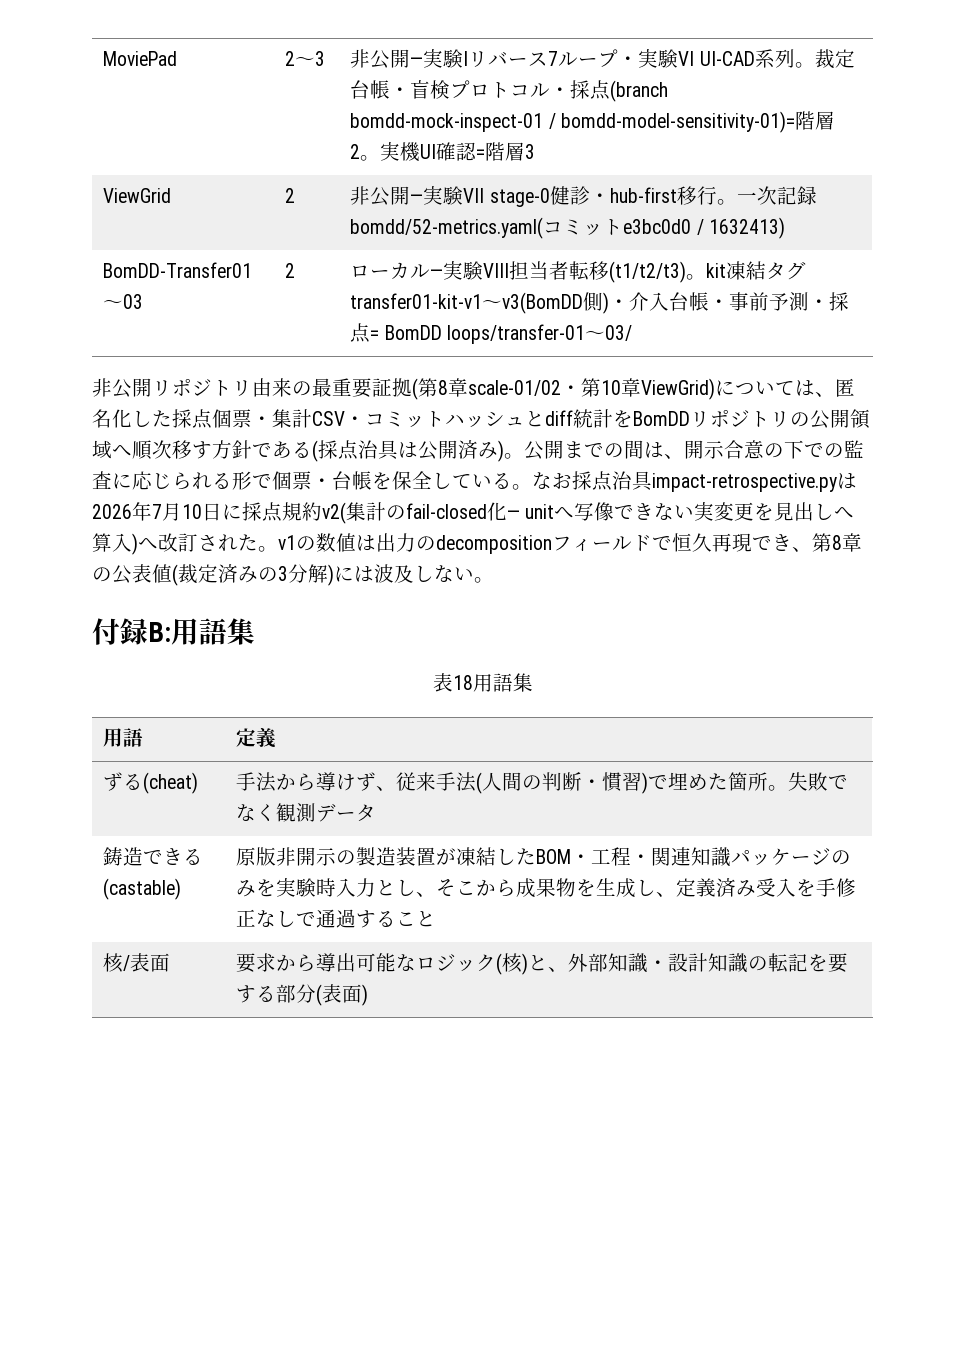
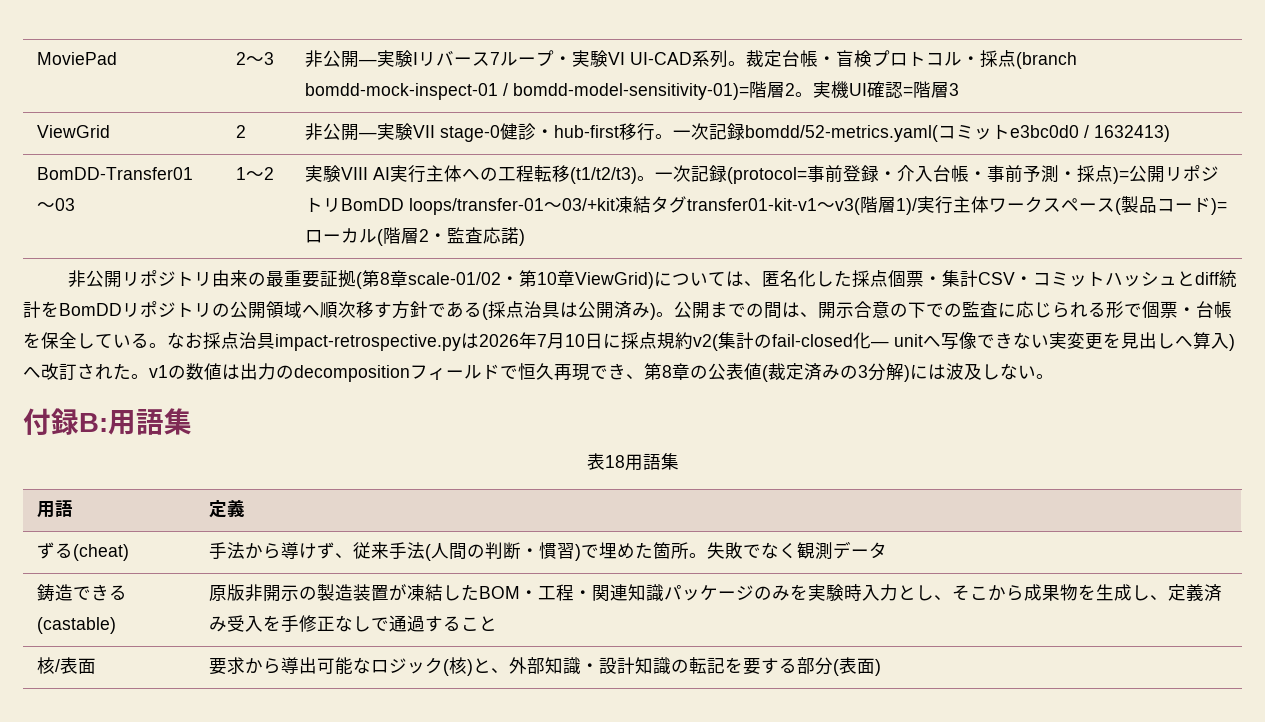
[285,263,296,278] [350,261,807,283] [350,292,610,314] 2 | ローカル―実験VIII担当者転移(t1/t2/t3)。kit凍結タグtransfer01-kit-v1〜v3(BomDD側) -> [235,167,274,180] [304,165,879,184] 1〜2 | 実験VIII AI実行主体への工程転移(t1/t2/t3)。一次記録(protocol=事前登録
[370,324,632,344] = BomDD loops/transfer-01〜03/ -> [1112,165,1219,184] [304,196,1227,215] [304,227,525,246] )=公開リポジトリBomDD loops/transfer-01〜03/+kit凍結タグtransfer01-kit-v1〜v3(階層1)/実行主体ワークスペース(製品コード)=ローカル(階層2・監査応諾)

